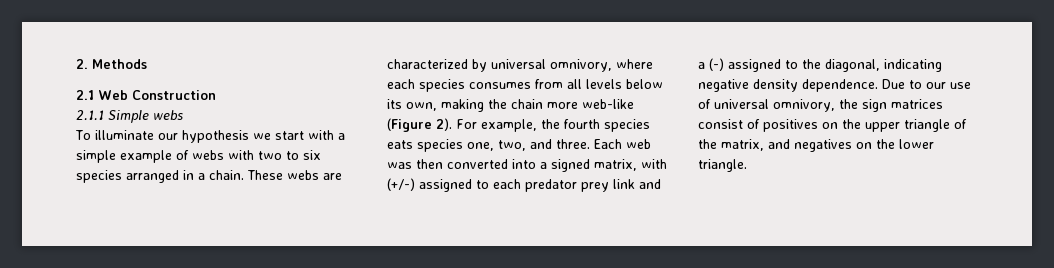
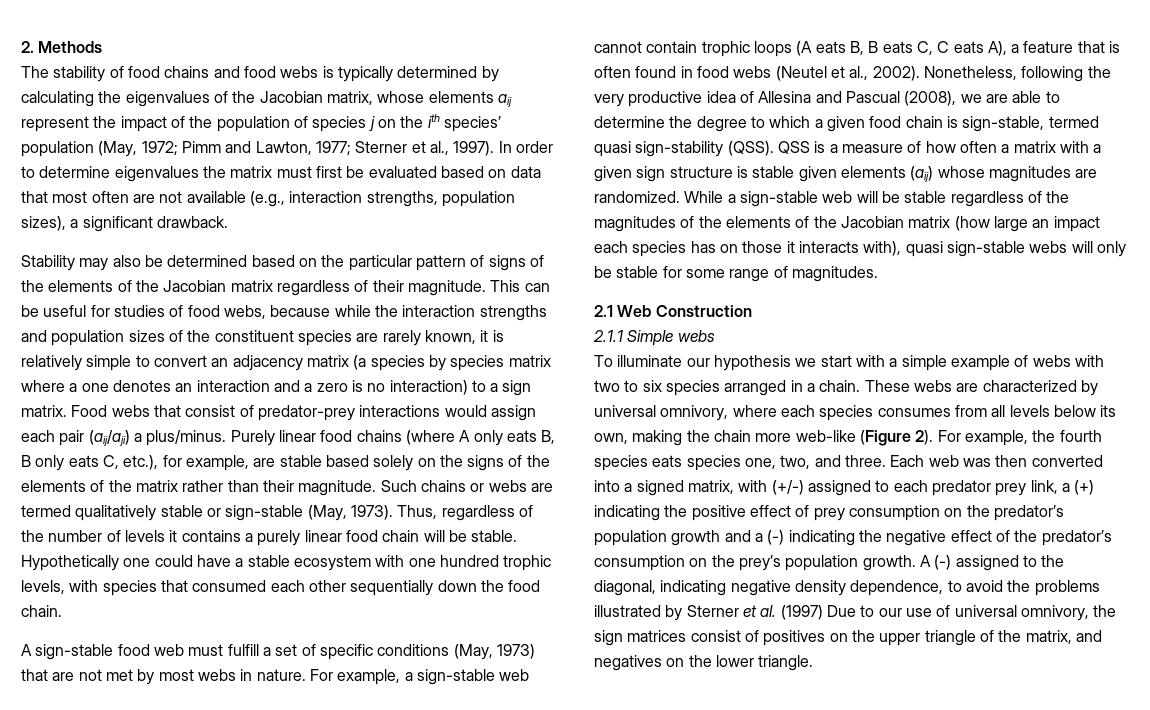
(147, 64) none -> [21,66,499,82] [21,91,512,107] [21,114,501,132] [21,141,553,157] [21,166,541,182] [21,191,515,207] [21,216,228,232] [21,255,544,271] [21,280,550,296] [21,305,547,321] [21,330,504,346] [21,355,551,371] [21,380,532,396] [21,405,536,421] [21,430,556,446] [21,455,550,471] [21,480,553,496] [21,505,533,521] [21,530,518,546] [21,555,552,571] [21,580,541,596] [21,605,62,617] [21,644,535,660] [21,669,530,685] [594,41,1121,57] [594,66,1111,82] [594,91,1060,107] [594,116,1099,132] [594,141,1102,157] [594,166,1098,182] [594,191,1070,207] [594,216,1100,232] [594,241,1126,257] [594,266,878,282] // The stability of food chains and food webs is typically determined by calculating the eigenvalues of the Jacobian matrix, whose elements aij represent the impact of the population of species j on the ith species’ population (May, 1972; Pimm and Lawton, 1977; Sterner et al., 1997). In order to determine eigenvalues the matrix must first be evaluated based on data that most often are not available (e.g., interaction strengths, population sizes), a significant drawback. // Stability may also be determined based on the particular pattern of signs of the elements of the Jacobian matrix regardless of their magnitude. This can be useful for studies of food webs, because while the interaction strengths and population sizes of the constituent species are rarely known, it is relatively simple to convert an adjacency matrix (a species by species matrix where a one denotes an interaction and a zero is no interaction) to a sign matrix. Food webs that consist of predator-prey interactions would assign each pair (aij/aji) a plus/minus. Purely linear food chains (where A only eats B, B only eats C, etc.), for example, are stable based solely on the signs of the elements of the matrix rather than their magnitude. Such chains or webs are termed qualitatively stable or sign-stable (May, 1973). Thus, regardless of the number of levels it contains a purely linear food chain will be stable. Hypothetically one could have a stable ecosystem with one hundred trophic levels, with species that consumed each other sequentially down the food chain. // A sign-stable food web must fulfill a set of specific conditions (May, 1973) that are not met by most webs in nature. For example, a sign-stable web cannot contain trophic loops (A eats B, B eats C, C eats A), a feature that is often found in food webs (Neutel et al., 2002). Nonetheless, following the very productive idea of Allesina and Pascual (2008), we are able to determine the degree to which a given food chain is sign-stable, termed quasi sign-stability (QSS). QSS is a measure of how often a matrix with a given sign structure is stable given elements (aij) whose magnitudes are randomized. While a sign-stable web will be stable regardless of the magnitudes of the elements of the Jacobian matrix (how large an impact each species has on those it interacts with), quasi sign-stable webs will only be stable for some range of magnitudes.
[613,179,661,189] [698,62,705,69] link and a -> [1030,480,1095,495] [594,505,1064,521] [594,530,1112,546] [594,555,931,571] link, a (+) indicating the positive effect of prey consumption on the predator’s population growth and a (-) indicating the negative effect of the predator’s consumption on the prey’s population growth. A
[802,79,878,92] dependence. -> [850,580,1100,596] [594,605,823,621] dependence, to avoid the problems illustrated by Sterner et al. (1997)

